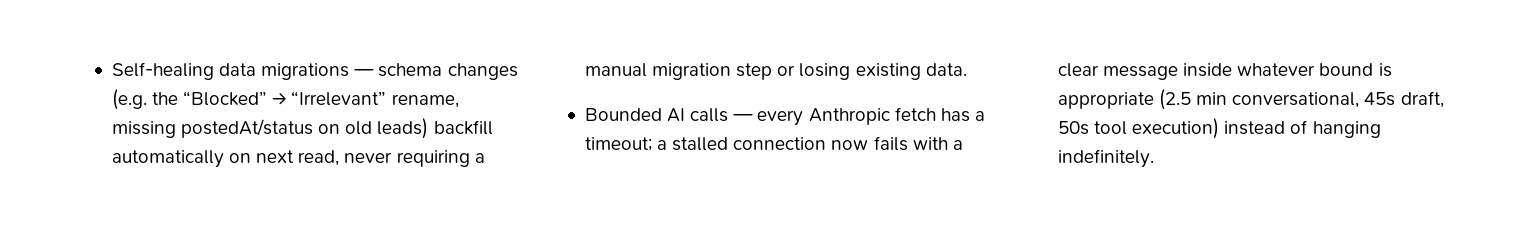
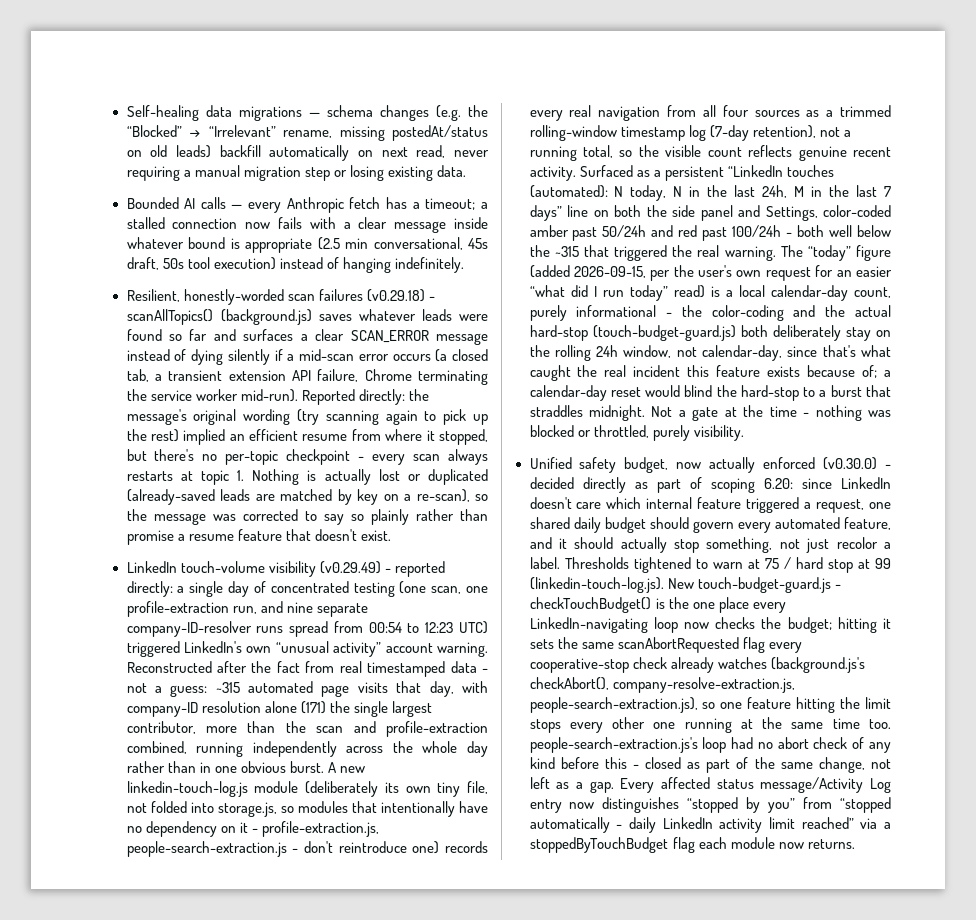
(1154, 158) none -> [126,289,435,305] [126,309,488,325] [126,329,488,345] [126,349,488,365] [126,369,489,385] [126,389,429,405] [126,409,488,425] [126,429,489,445] [126,449,488,465] [126,469,489,485] [126,489,488,505] [126,509,488,525] [126,529,391,545] [126,561,445,577] [126,581,488,597] [126,601,368,617] [126,621,488,637] [126,641,488,657] [126,661,488,677] [126,681,489,697] [126,701,432,717] [126,721,488,737] [126,741,488,757] [126,761,365,773] [126,781,488,797] [126,801,488,817] [126,821,379,837] [126,841,488,857] [529,105,891,121] [529,125,851,141] [529,145,891,161] [529,165,834,181] [529,185,891,201] [529,205,891,221] [529,225,891,241] [529,245,891,261] [529,265,892,281] [529,285,891,301] [529,305,891,321] [529,325,891,341] [529,345,891,361] [529,365,891,381] [529,385,891,401] [529,405,891,421] [529,425,744,441] [529,457,892,473] [529,477,891,493] [529,497,891,513] [529,517,891,533] [529,537,892,553] [529,557,891,573] [529,577,841,593] [529,597,786,613] [529,617,891,633] [529,637,802,653] [529,657,865,673] [529,677,795,693] [529,697,891,713] [529,717,891,733] [529,737,891,753] [529,757,891,773] [529,777,891,793] [529,797,892,813] [529,817,891,833] [529,837,855,853] // Resilient, honestly-worded scan failures (v0.29.18) - scanAllTopics() (background.js) saves whatever leads were found so far and surfaces a clear SCAN_ERROR message instead of dying silently if a mid-scan error occurs (a closed tab, a transient extension API failure, Chrome terminating the service worker mid-run). Reported directly: the message's original wording (try scanning again to pick up the rest) implied an efficient resume from where it stopped, but there's no per-topic checkpoint - every scan always restarts at topic 1. Nothing is actually lost or duplicated (already-saved leads are matched by key on a re-scan), so the message was corrected to say so plainly rather than promise a resume feature that doesn't exist. // LinkedIn touch-volume visibility (v0.29.49) - reported directly: a single day of concentrated testing (one scan, one profile-extraction run, and nine separate company-ID-resolver runs spread from 00:54 to 12:23 UTC) triggered LinkedIn's own “unusual activity” account warning. Reconstructed after the fact from real timestamped data - not a guess: ~315 automated page visits that day, with company-ID resolution alone (171) the single largest contributor, more than the scan and profile-extraction combined, running independently across the whole day rather than in one obvious burst. A new linkedin-touch-log.js module (deliberately its own tiny file, not folded into storage.js, so modules that intentionally have no dependency on it - profile-extraction.js, people-search-extraction.js - don't reintroduce one) records every real navigation from all four sources as a trimmed rolling-window timestamp log (7-day retention), not a running total, so the visible count reflects genuine recent activity. Surfaced as a persistent “LinkedIn touches (automated): N today, N in the last 24h, M in the last 7 days” line on both the side panel and Settings, color-coded amber past 50/24h and red past 100/24h - both well below the ~315 that triggered the real warning. The “today” figure (added 2026-09-15, per the user's own request for an easier “what did I run today” read) is a local calendar-day count, purely informational - the color-coding and the actual hard-stop (touch-budget-guard.js) both deliberately stay on the rolling 24h window, not calendar-day, since that's what caught the real incident this feature exists because of; a calendar-day reset would blind the hard-stop to a burst that straddles midnight. Not a gate at the time - nothing was blocked or throttled, purely visibility. // Unified safety budget, now actually enforced (v0.30.0) - decided directly as part of scoping 6.20: since LinkedIn doesn't care which internal feature triggered a request, one shared daily budget should govern every automated feature, and it should actually stop something, not just recolor a label. Thresholds tightened to warn at 75 / hard stop at 99 (linkedin-touch-log.js). New touch-budget-guard.js - checkTouchBudget() is the one place every LinkedIn-navigating loop now checks the budget; hitting it sets the same scanAbortRequested flag every cooperative-stop check already watches (background.js's checkAbort(), company-resolve-extraction.js, people-search-extraction.js), so one feature hitting the limit stops every other one running at the same time too. people-search-extraction.js's loop had no abort check of any kind before this - closed as part of the same change, not left as a gap. Every affected status message/Activity Log entry now distinguishes “stopped by you” from “stopped automatically - daily LinkedIn activity limit reached” via a stoppedByTouchBudget flag each module now returns.

